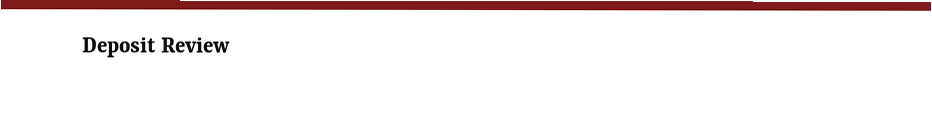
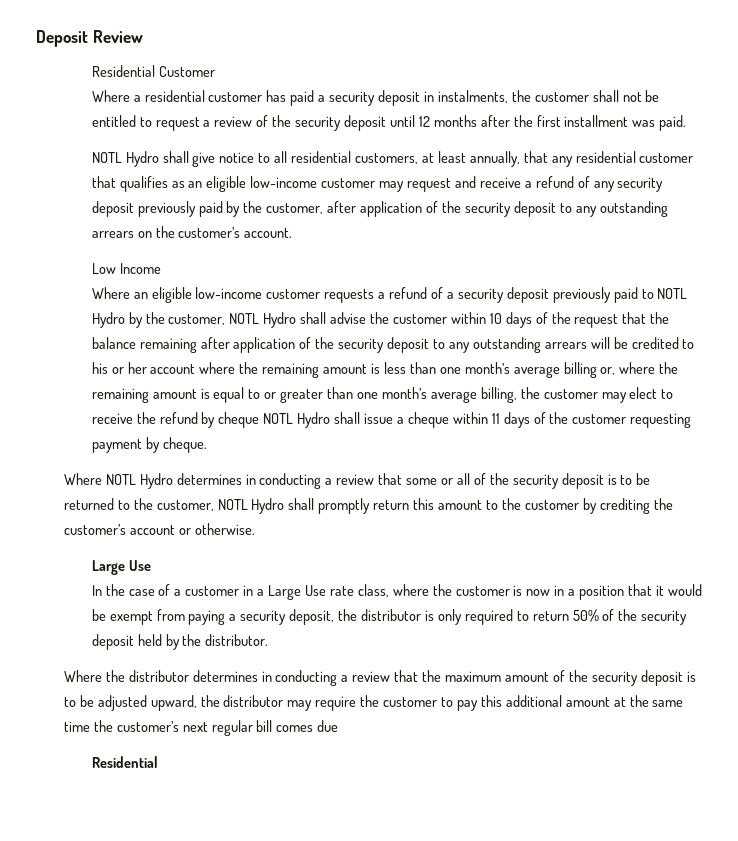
(232, 45) none -> [91,65,215,77] [91,90,660,106] [91,115,687,131] [91,151,694,167] [91,176,664,192] [91,201,668,217] [91,226,293,238] [91,263,161,274] [91,287,688,303] [91,312,670,328] [91,337,695,353] [91,362,679,378] [91,387,674,403] [91,412,692,428] [91,437,207,453] [63,473,651,489] [63,498,673,514] [63,523,255,535] [91,560,151,575] [91,584,702,600] [91,609,688,625] [91,634,269,650] [63,670,696,686] [63,695,684,711] [63,720,339,736] [91,756,158,768] // Residential Customer // Where a residential customer has paid a security deposit in instalments, the customer shall not be entitled to request a review of the security deposit until 12 months after the first installment was paid. // NOTL Hydro shall give notice to all residential customers, at least annually, that any residential customer that qualifies as an eligible low-income customer may request and receive a refund of any security deposit previously paid by the customer, after application of the security deposit to any outstanding arrears on the customer’s account. // Low Income // Where an eligible low-income customer requests a refund of a security deposit previously paid to NOTL Hydro by the customer, NOTL Hydro shall advise the customer within 10 days of the request that the balance remaining after application of the security deposit to any outstanding arrears will be credited to his or her account where the remaining amount is less than one month’s average billing or, where the remaining amount is equal to or greater than one month’s average billing, the customer may elect to receive the refund by cheque NOTL Hydro shall issue a cheque within 11 days of the customer requesting payment by cheque. // Where NOTL Hydro determines in conducting a review that some or all of the security deposit is to be returned to the customer, NOTL Hydro shall promptly return this amount to the customer by crediting the customer’s account or otherwise. // Large Use // In the case of a customer in a Large Use rate class, where the customer is now in a position that it would be exempt from paying a security deposit, the distributor is only required to return 50% of the security deposit held by the distributor. // Where the distributor determines in conducting a review that the maximum amount of the security deposit is to be adjusted upward, the distributor may require the customer to pay this additional amount at the same time the customer’s next regular bill comes due // Residential

